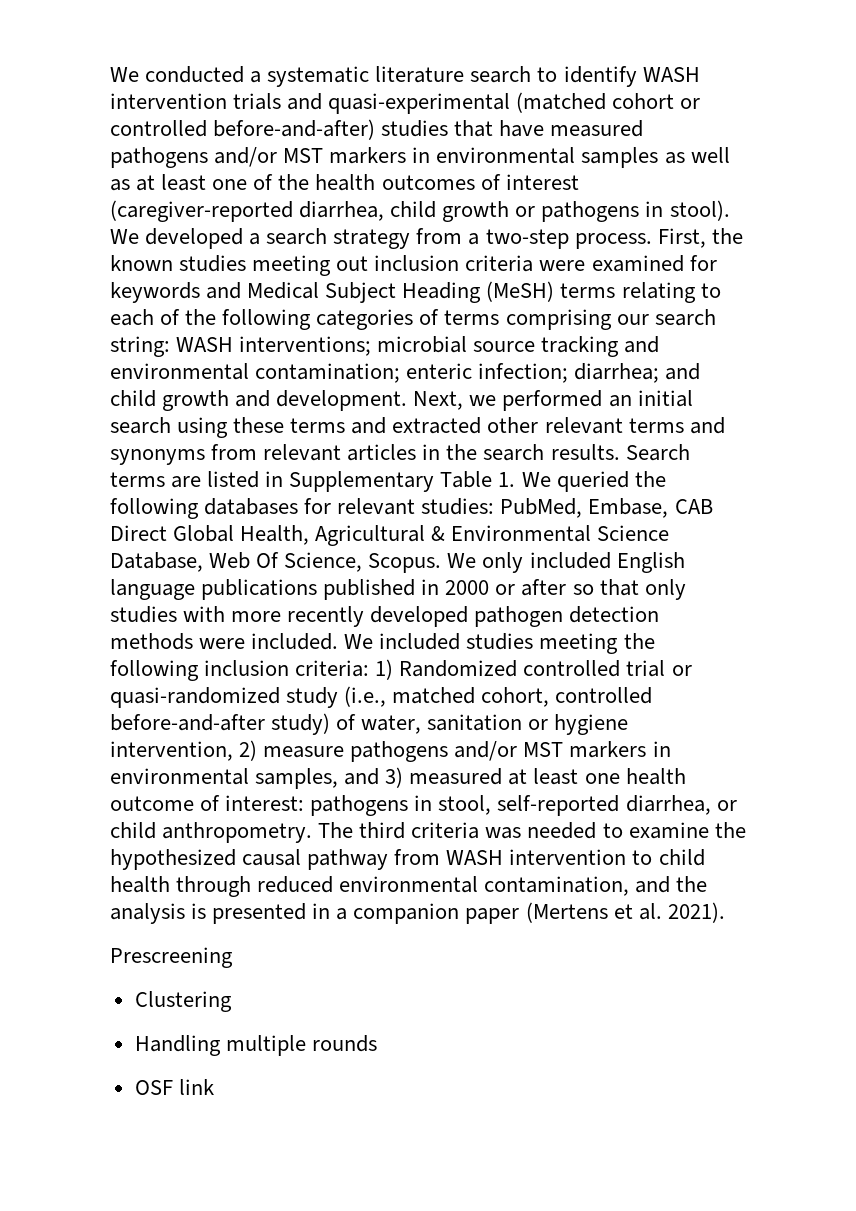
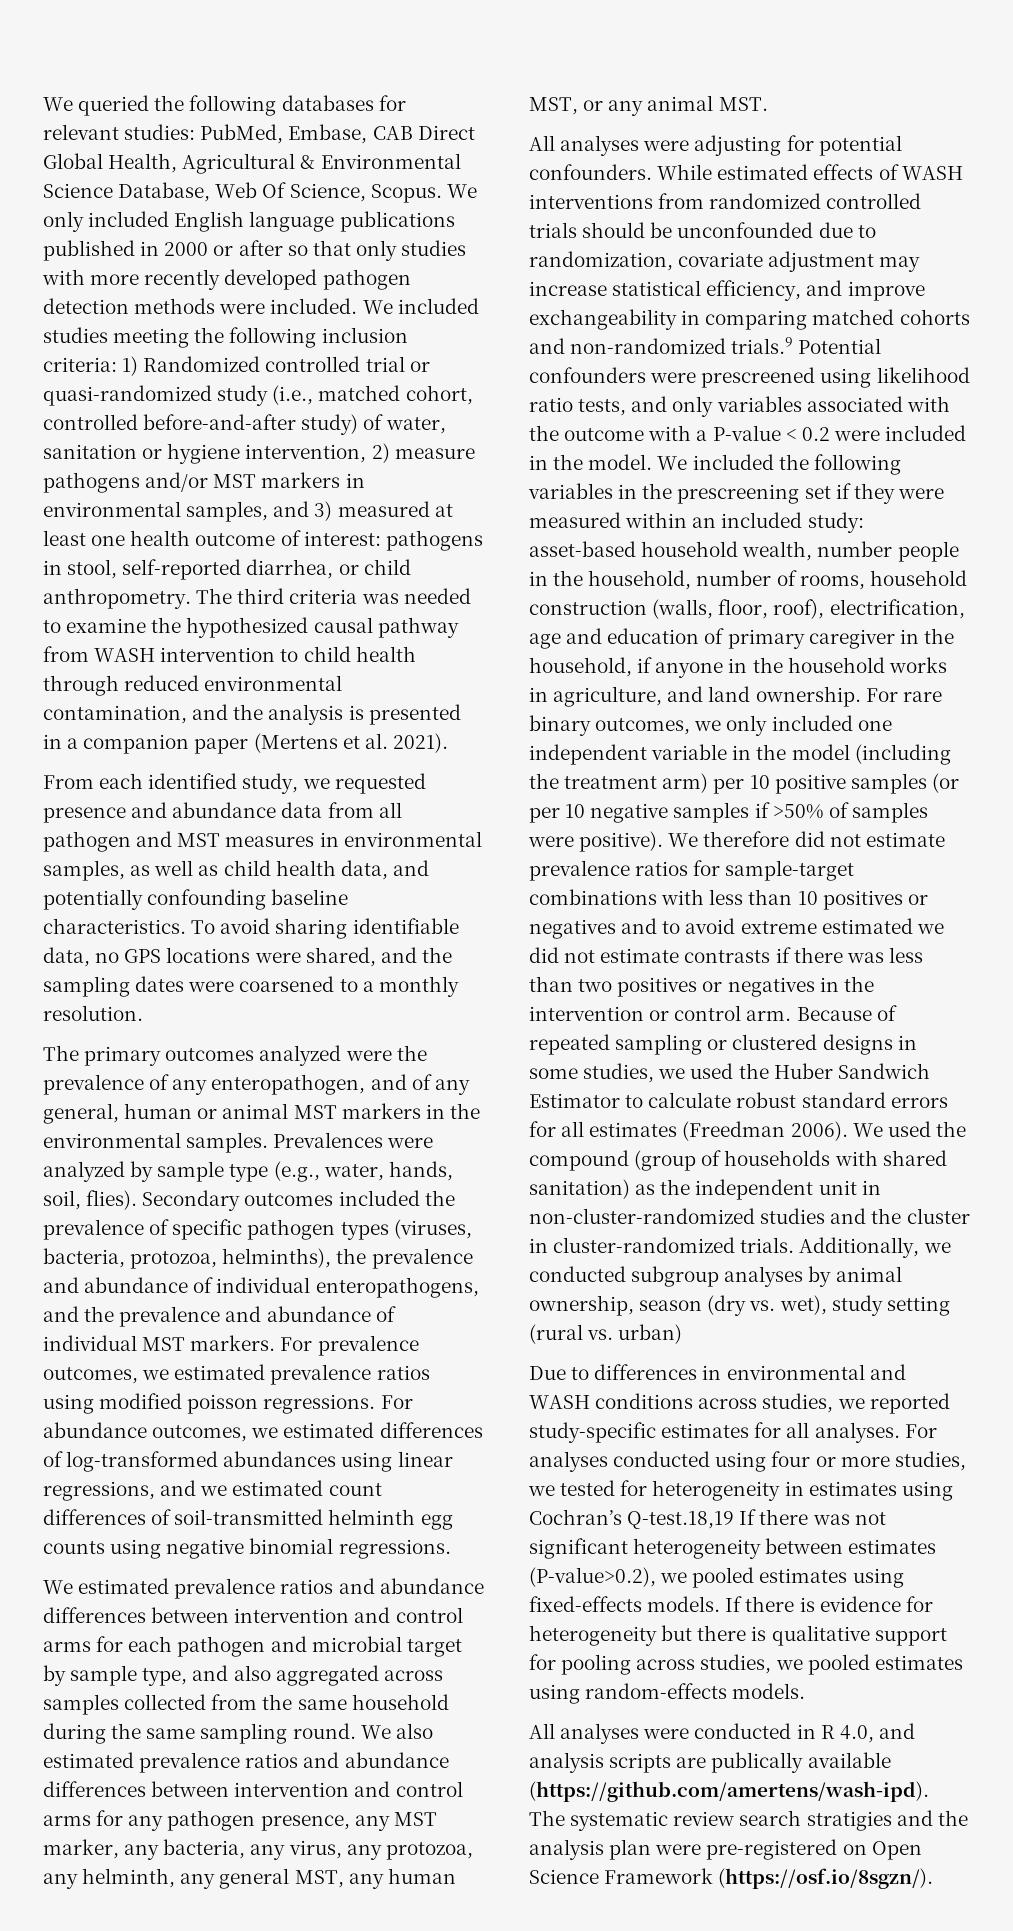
[110,66,700,87] [110,92,701,114] [110,119,644,140] [110,147,730,168] [110,174,579,191] [110,200,730,222] [110,228,743,249] [110,255,717,276] [110,281,721,303] [110,309,716,330] [110,336,660,357] [110,363,701,383] [110,390,693,411] [110,417,725,438] [110,444,690,465] [110,471,551,492] We conducted a systematic literature search to identify WASH intervention trials and quasi-experimental (matched cohort or controlled before-and-after) studies that have measured pathogens and/or MST markers in environmental samples as well as at least one of the health outcomes of interest (caregiver-reported diarrhea, child growth or pathogens in stool). We developed a search strategy from a two-step process. First, the known studies meeting out inclusion criteria were examined for keywords and Medical Subject Heading (MeSH) terms relating to each of the following categories of terms comprising our search string: WASH interventions; microbial source tracking and environmental contamination; enteric infection; diarrhea; and child growth and development. Next, we performed an initial search using these terms and extracted other relevant terms and synonyms from relevant articles in the search results. Search terms are listed in Supplementary Table 1. We -> [43,97,73,111] We
[110,947,233,968] [134,991,232,1012] [134,1035,377,1056] [134,1079,214,1095] Prescreening // Clustering // Handling multiple rounds // OSF link -> [43,773,426,794] [43,802,402,823] [43,831,482,852] [43,860,429,881] [43,889,349,910] [43,918,459,939] [43,947,452,967] [43,976,459,997] [43,1005,143,1021] [43,1045,427,1066] [43,1074,470,1095] [43,1103,480,1124] [43,1132,434,1153] [43,1161,453,1182] [43,1190,455,1211] [43,1219,472,1240] [43,1248,473,1269] [43,1277,479,1298] [43,1306,396,1327] [43,1335,419,1356] [43,1364,430,1385] [43,1393,413,1414] [43,1422,483,1442] [43,1451,453,1472] [43,1480,382,1501] [43,1509,453,1530] [43,1538,451,1559] [43,1578,484,1599] [43,1607,463,1623] [43,1636,462,1657] [43,1665,443,1686] [43,1694,449,1715] [43,1723,433,1744] [43,1752,449,1773] [43,1781,463,1797] [43,1810,437,1831] [43,1839,473,1860] [43,1868,456,1889] [529,95,768,116] [529,135,902,156] [529,164,963,180] [529,193,922,209] [529,222,876,238] [529,251,921,272] [529,280,925,301] [529,309,970,330] [529,337,882,354] [529,367,970,388] [529,396,950,417] [529,425,967,441] [529,454,901,475] [528,483,944,504] [529,512,864,533] [529,541,959,562] [529,570,967,590] [529,599,965,619] [529,628,954,649] [529,657,947,678] [529,686,942,707] [529,715,892,736] [529,744,951,765] [529,773,959,794] [529,802,928,823] [528,831,945,852] [529,860,855,881] [529,889,928,910] [529,918,944,939] [529,947,923,963] [529,976,874,997] [529,1005,897,1021] [529,1034,917,1055] [529,1063,930,1083] [529,1092,948,1108] [529,1121,966,1141] [529,1150,947,1171] [529,1179,881,1200] [529,1208,970,1224] [529,1237,951,1258] [529,1266,902,1287] [529,1295,950,1316] [529,1324,683,1344] [529,1364,906,1380] [529,1393,950,1414] [529,1422,937,1443] [529,1451,966,1472] [528,1480,953,1501] [529,1509,886,1529] [529,1538,937,1559] [529,1567,904,1588] [529,1596,933,1612] [529,1625,947,1646] [529,1654,963,1675] [529,1683,806,1704] [529,1723,915,1744] [529,1752,891,1773] [529,1781,929,1802] [529,1810,968,1831] [529,1839,922,1860] [529,1868,934,1889] From each identified study, we requested presence and abundance data from all pathogen and MST measures in environmental samples, as well as child health data, and potentially confounding baseline characteristics. To avoid sharing identifiable data, no GPS locations were shared, and the sampling dates were coarsened to a monthly resolution. // The primary outcomes analyzed were the prevalence of any enteropathogen, and of any general, human or animal MST markers in the environmental samples. Prevalences were analyzed by sample type (e.g., water, hands, soil, flies). Secondary outcomes included the prevalence of specific pathogen types (viruses, bacteria, protozoa, helminths), the prevalence and abundance of individual enteropathogens, and the prevalence and abundance of individual MST markers. For prevalence outcomes, we estimated prevalence ratios using modified poisson regressions. For abundance outcomes, we estimated differences of log-transformed abundances using linear regressions, and we estimated count differences of soil-transmitted helminth egg counts using negative binomial regressions. // We estimated prevalence ratios and abundance differences between intervention and control arms for each pathogen and microbial target by sample type, and also aggregated across samples collected from the same household during the same sampling round. We also estimated prevalence ratios and abundance differences between intervention and control arms for any pathogen presence, any MST marker, any bacteria, any virus, any protozoa, any helminth, any general MST, any human MST, or any animal MST. // All analyses were adjusting for potential confounders. While estimated effects of WASH interventions from randomized controlled trials should be unconfounded due to randomization, covariate adjustment may increase statistical efficiency, and improve exchangeability in comparing matched cohorts and non-randomized trials.9 Potential confounders were prescreened using likelihood ratio tests, and only variables associated with the outcome with a P-value < 0.2 were included in the model. We included the following variables in the prescreening set if they were measured within an included study: asset-based household wealth, number people in the household, number of rooms, household construction (walls, floor, roof), electrification, age and education of primary caregiver in the household, if anyone in the household works in agriculture, and land ownership. For rare binary outcomes, we only included one independent variable in the model (including the treatment arm) per 10 positive samples (or per 10 negative samples if >50% of samples were positive). We therefore did not estimate prevalence ratios for sample-target combinations with less than 10 positives or negatives and to avoid extreme estimated we did not estimate contrasts if there was less than two positives or negatives in the intervention or control arm. Because of repeated sampling or clustered designs in some studies, we used the Huber Sandwich Estimator to calculate robust standard errors for all estimates (Freedman 2006). We used the compound (group of households with shared sanitation) as the independent unit in non-cluster-randomized studies and the cluster in cluster-randomized trials. Additionally, we conducted subgroup analyses by animal ownership, season (dry vs. wet), study setting (rural vs. urban) // Due to differences in environmental and WASH conditions across studies, we reported study-specific estimates for all analyses. For analyses conducted using four or more studies, we tested for heterogeneity in estimates using Cochran’s Q-test.18,19 If there was not significant heterogeneity between estimates (P-value>0.2), we pooled estimates using fixed-effects models. If there is evidence for heterogeneity but there is qualitative support for pooling across studies, we pooled estimates using random-effects models. // All analyses were conducted in R 4.0, and analysis scripts are publically available (https://github.com/amertens/wash-ipd). The systematic review search stratigies and the analysis plan were pre-registered on Open Science Framework (https://osf.io/8sgzn/).

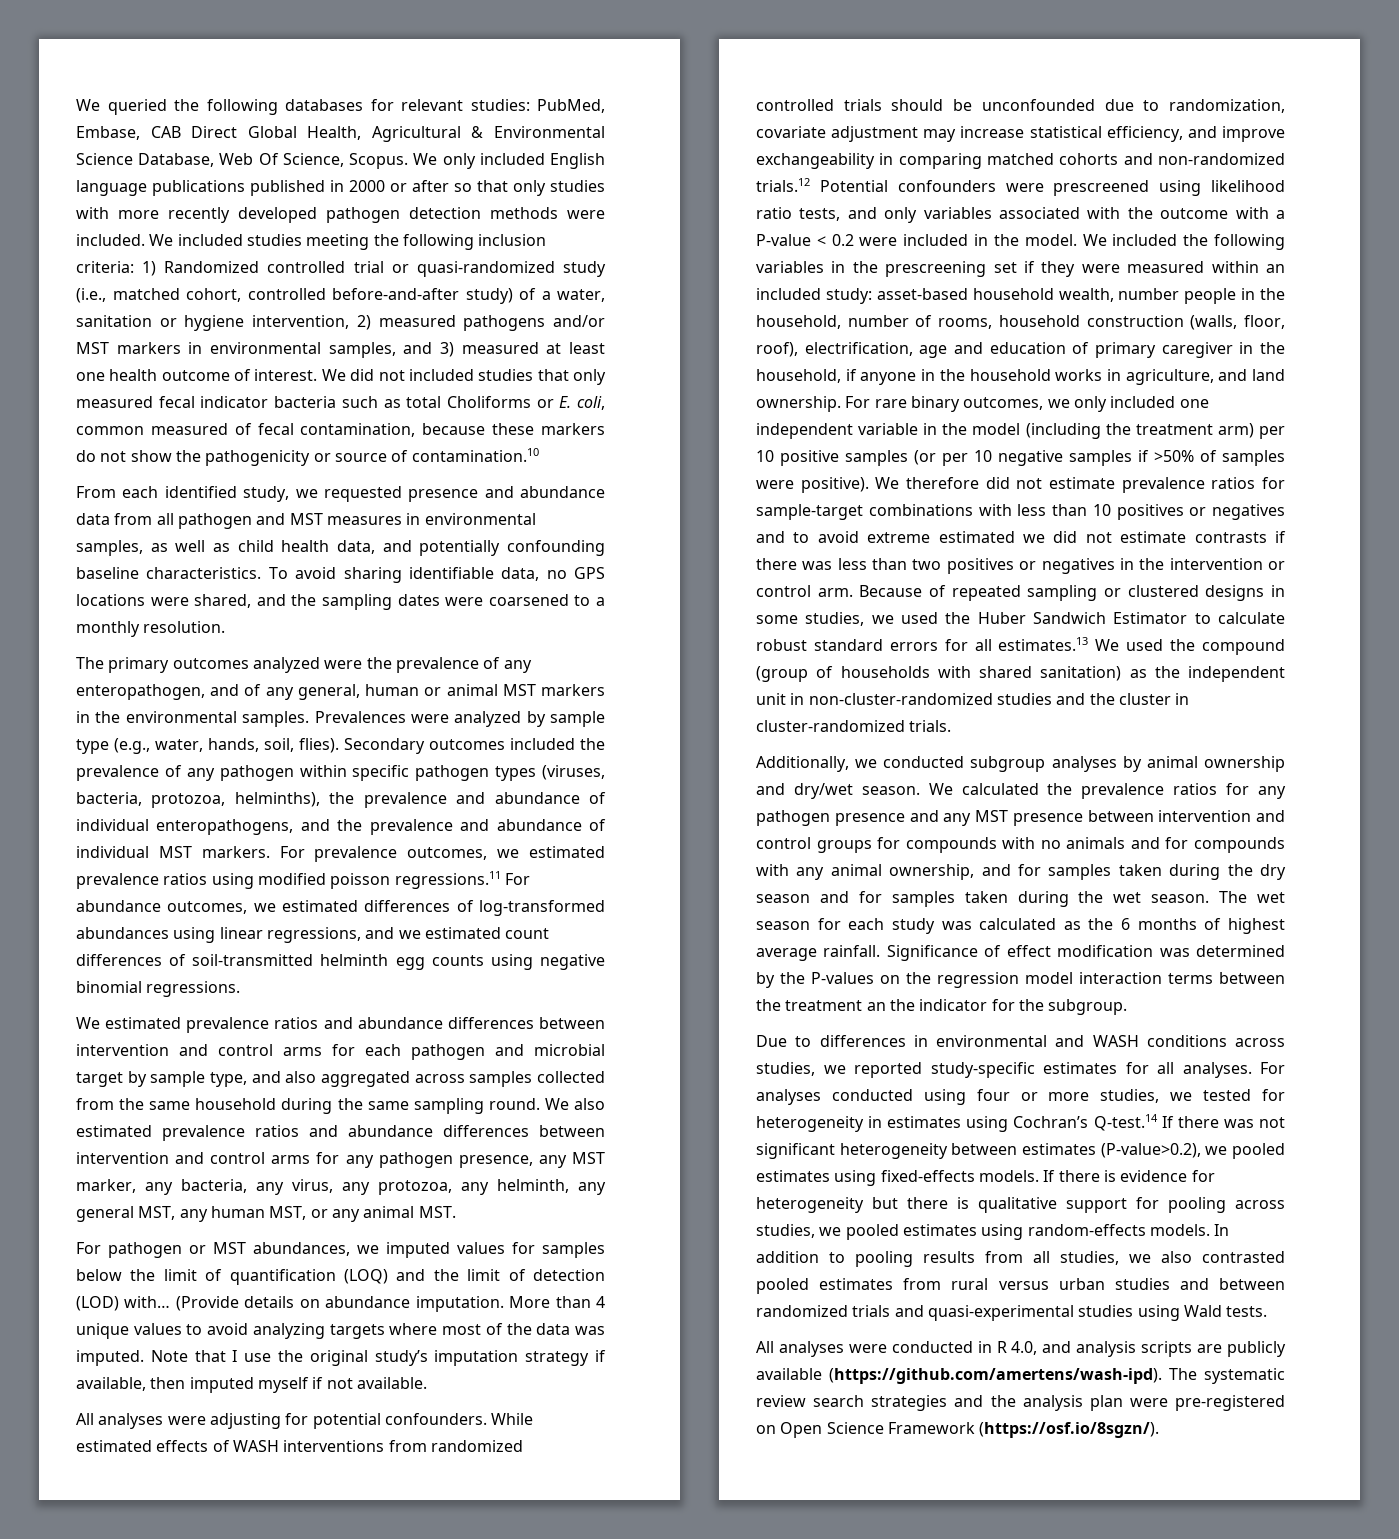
(384, 422) none -> [541,291,551,300] a
[394,448,475,459] measure -> [378,315,456,327] measured
[303,530,483,551] [43,559,411,580] [43,588,471,609] [43,617,459,638] [43,646,416,662] [43,675,343,696] [43,704,461,725] [43,733,448,754] interest: pathogens in stool, self-reported diarrhea, or child anthropometry. The third criteria was needed to examine the hypothesized causal pathway from WASH intervention to child health through reduced environmental contamination, and the analysis is presented in a companion paper (Mertens et al. 2021). -> [254,369,607,385] [76,396,605,410] [76,423,606,437] [76,448,539,466] interest. We did not included studies that only measured fecal indicator bacteria such as total Choliforms or E. coli, common measured of fecal contamination, because these markers do not show the pathogenicity or source of contamination.10
(170, 1227) none -> [186,765,347,781] any pathogen within
[263,1394,376,1414] regressions. -> [394,871,501,889] regressions.11
(768, 104) none -> [76,1242,605,1258] [76,1269,605,1285] [76,1296,606,1312] [76,1323,606,1339] [76,1350,606,1366] [76,1377,427,1393] // For pathogen or MST abundances, we imputed values for samples below the limit of quantification (LOQ) and the limit of detection (LOD) with… (Provide details on abundance imputation. More than 4 unique values to avoid analyzing targets where most of the data was imputed. Note that I use the original study’s imputation strategy if available, then imputed myself if not available.
[731,337,794,354] trials.9 -> [756,178,810,192] trials.12
[589,1121,848,1141] estimates (Freedman 2006). -> [998,637,1089,651] estimates.13
(795, 1245) none -> (952, 726) //
[529,1295,950,1316] [529,1324,683,1344] ownership, season (dry vs. wet), study setting (rural vs. urban) -> [1204,756,1285,772] [756,783,1286,799] [756,810,1285,826] [756,837,1285,853] [756,864,1286,880] [756,891,1285,907] [756,918,1285,934] [756,945,1285,961] [756,972,1285,988] [756,999,1128,1015] ownership and dry/wet season. We calculated the prevalence ratios for any pathogen presence and any MST presence between intervention and control groups for compounds with no animals and for compounds with any animal ownership, and for samples taken during the dry season and for samples taken during the wet season. The wet season for each study was calculated as the 6 months of highest average rainfall. Significance of effect modification was determined by the P-values on the regression model interaction terms between the treatment an the indicator for the subgroup.
[627,1511,735,1529] Q-test.18,19 -> [1093,1114,1158,1131] Q-test.14
(806, 1691) none -> [1214,1224,1230,1236] [756,1251,1285,1267] [756,1278,1285,1294] [756,1305,1268,1321] In addition to pooling results from all studies, we also contrasted pooled estimates from rural versus urban studies and between randomized trials and quasi-experimental studies using Wald tests.
[711,1752,804,1773] publically -> [1227,1341,1286,1357] publicly
[806,1811,892,1831] stratigies -> [871,1395,948,1411] strategies

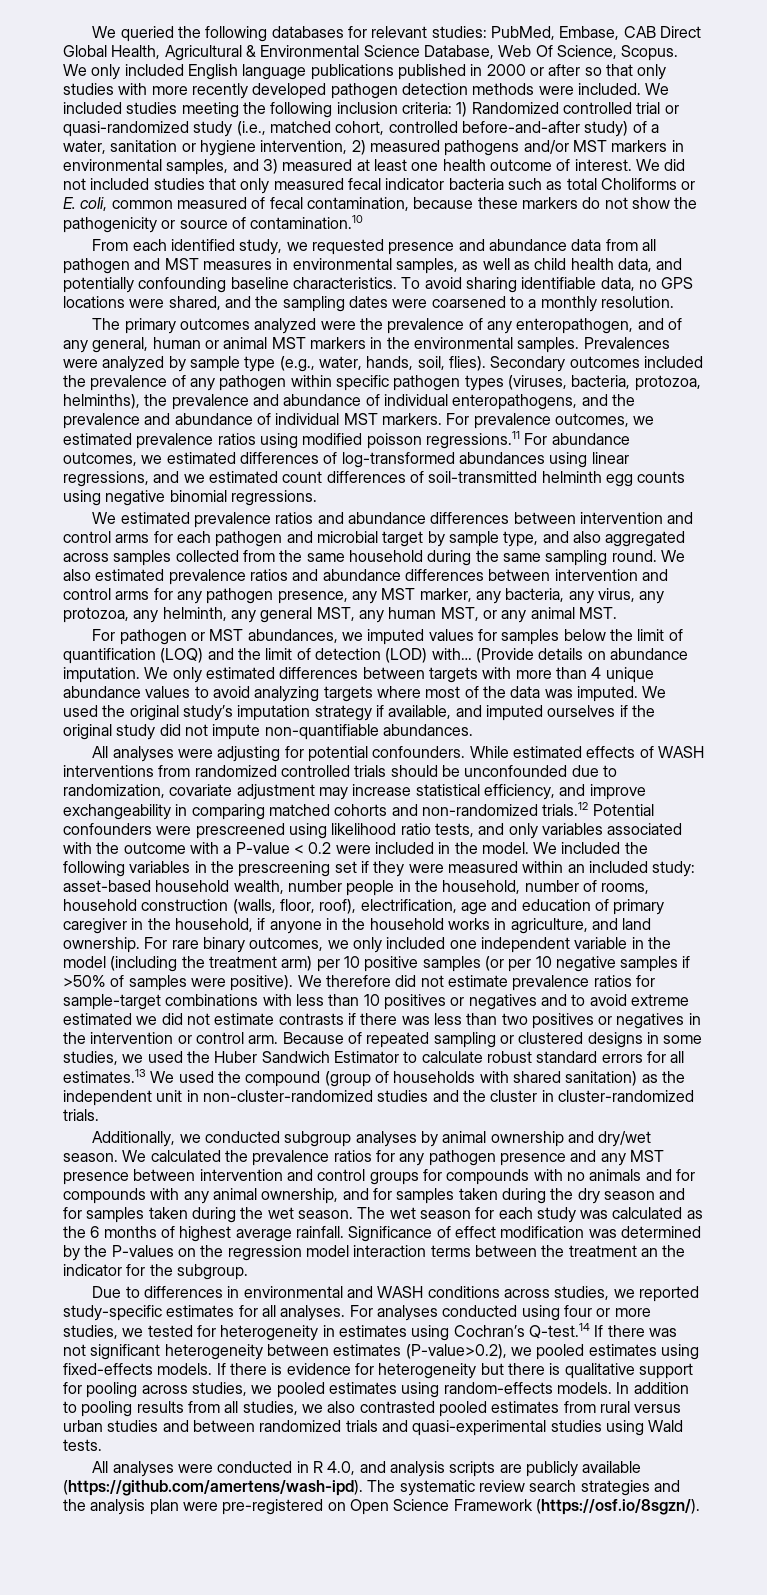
[509,1296,551,1308] More -> [144,667,552,683] We only estimated differences between targets with more
(129, 1331) none -> [63,686,141,698] abundance
[150,1350,272,1362] Note that I use -> [642,686,667,698] [63,705,98,717] We used
[150,1377,427,1393] then imputed myself if not available. -> [455,705,655,721] [63,724,473,740] and imputed ourselves if the original study did not impute non-quantifiable abundances.

